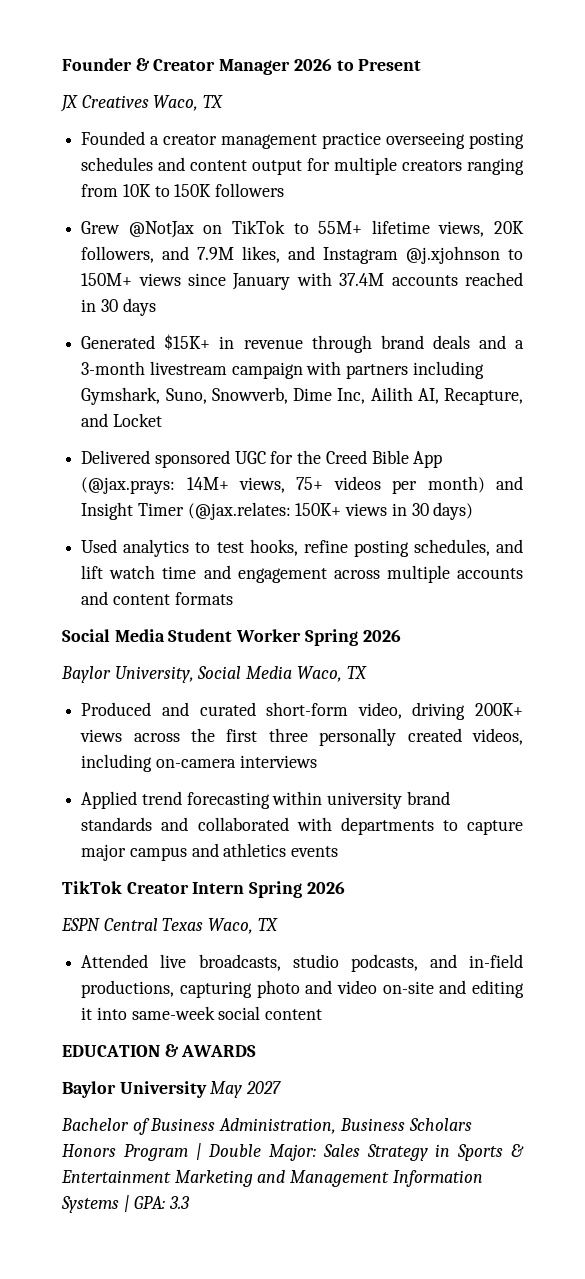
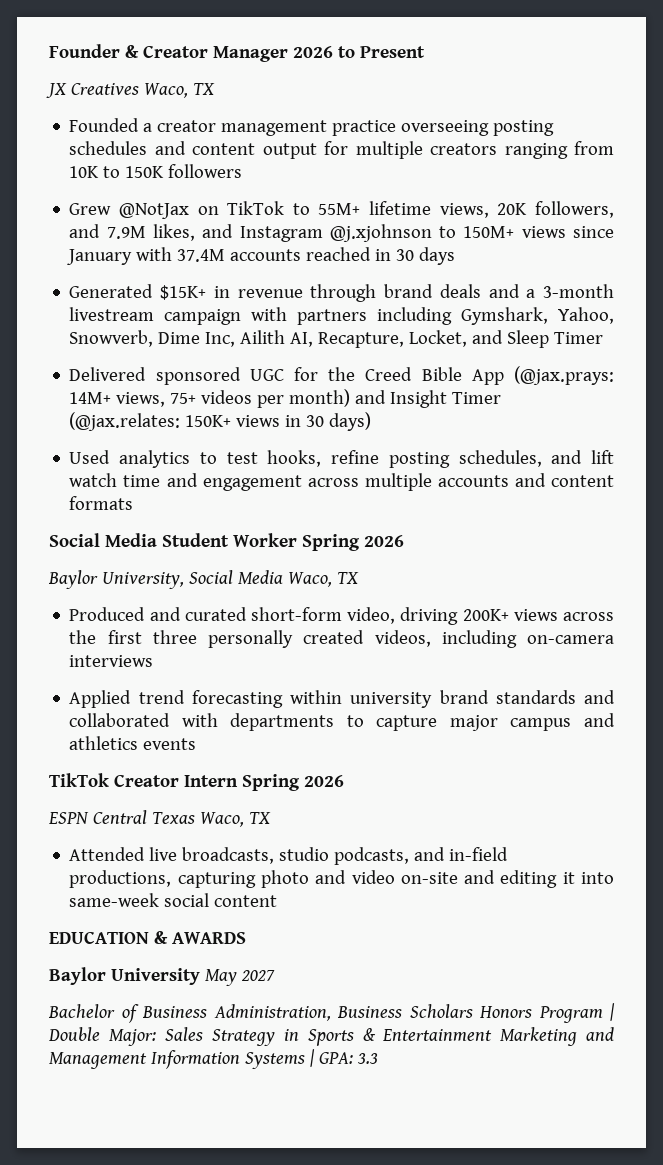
[165,388,207,404] Suno, -> [558,307,614,324] Yahoo,
[81,413,162,427] and Locket -> [409,330,604,348] Locket, and Sleep Timer

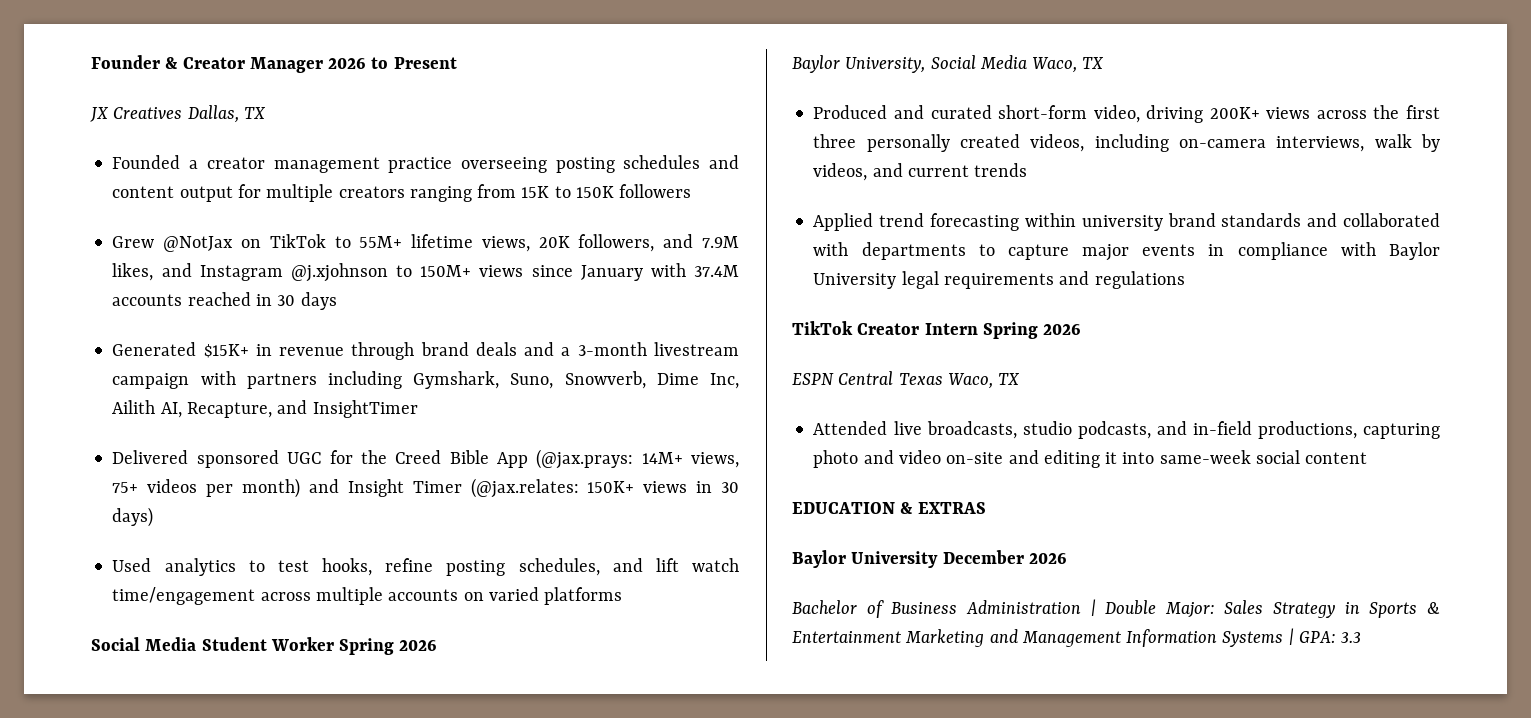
[143,83,188,98] Waco, -> [187,105,239,123] Dallas,
[69,166,100,178] 10K -> [521,186,550,198] 15K
[558,307,614,324] Yahoo, -> [510,373,554,389] Suno,
[409,330,604,348] Locket, and Sleep Timer -> [277,400,418,418] and InsightTimer
[123,473,614,491] [69,496,134,510] time and engagement across multiple accounts and content formats -> [112,587,623,605] time/engagement across multiple accounts on varied platforms
[69,655,154,667] interviews -> [1276,134,1440,152] [813,163,1028,181] interviews, walk by videos, and current trends
[510,713,615,731] [69,736,197,750] campus and athletics events -> [1142,242,1440,260] [813,271,1185,289] events in compliance with Baylor University legal requirements and regulations
[171,932,246,944] [49,967,275,986] AWARDS // Baylor University May 2027 -> [917,502,986,514] [792,550,1067,568] EXTRAS // Baylor University December 2026
[213,1004,603,1023] Administration, Business Scholars Honors Program -> [965,600,1081,614] Administration

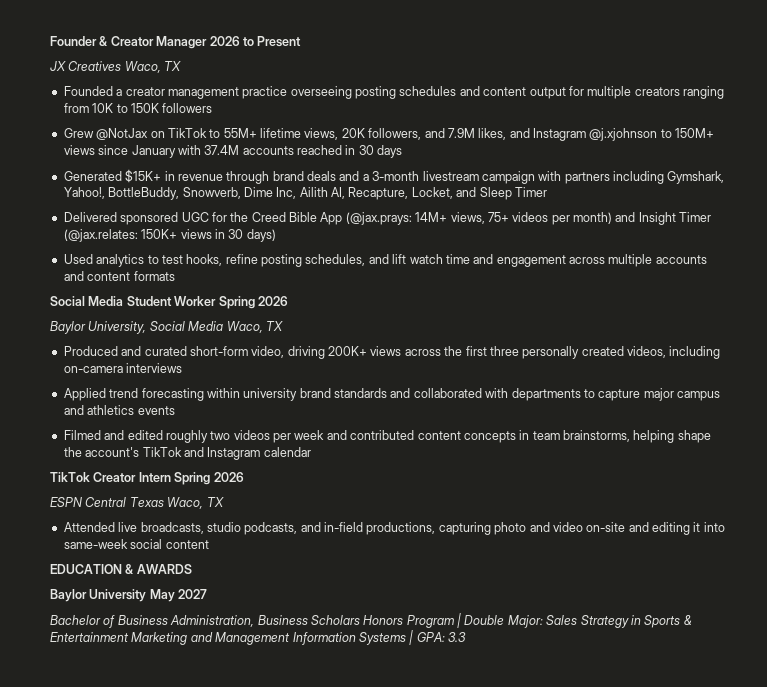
[187,105,239,123] Dallas, -> [124,61,161,73] Waco,
[521,186,550,198] 15K -> [92,103,114,113] 10K
[510,373,554,389] Suno, -> [63,187,180,200] Yahoo!, BottleBuddy,
[277,400,418,418] and InsightTimer -> [411,187,547,200] Locket, and Sleep Timer
[112,587,623,605] time/engagement across multiple accounts on varied platforms -> [445,254,707,267] [63,271,175,281] time and engagement across multiple accounts and content formats
[1276,134,1440,152] [813,163,1028,181] interviews, walk by videos, and current trends -> [126,363,183,373] interviews
[1142,242,1440,260] [813,271,1185,289] events in compliance with Baylor University legal requirements and regulations -> [677,391,720,401] [63,405,175,415] [63,430,711,443] [63,447,311,460] campus and athletics events // Filmed and edited roughly two videos per week and contributed content concepts in team brainstorms, helping shape the account's TikTok and Instagram calendar
[917,502,986,514] [792,550,1067,568] EXTRAS // Baylor University December 2026 -> [136,564,192,574] [50,589,208,602] AWARDS // Baylor University May 2027
[965,600,1081,614] Administration -> [170,615,455,628] Administration, Business Scholars Honors Program

